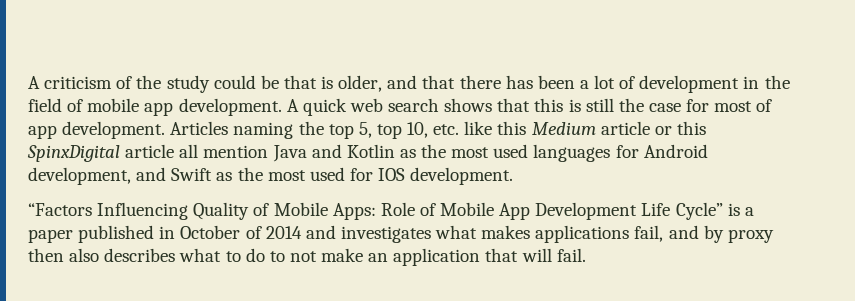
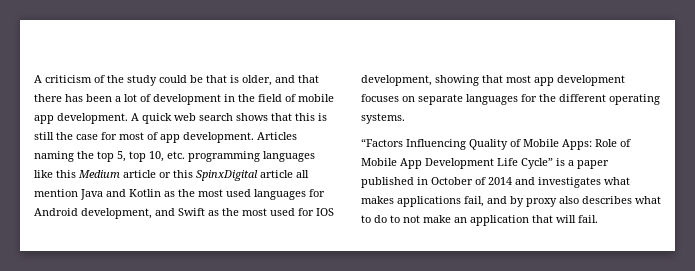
(460, 129) none -> [188,151,315,162] programming languages
[410,167,514,185] development. -> [361,75,625,86] [361,94,660,105] [361,113,405,124] development, showing that most app development focuses on separate languages for the different operating systems.
[28,248,64,262] then -> (557, 202) none

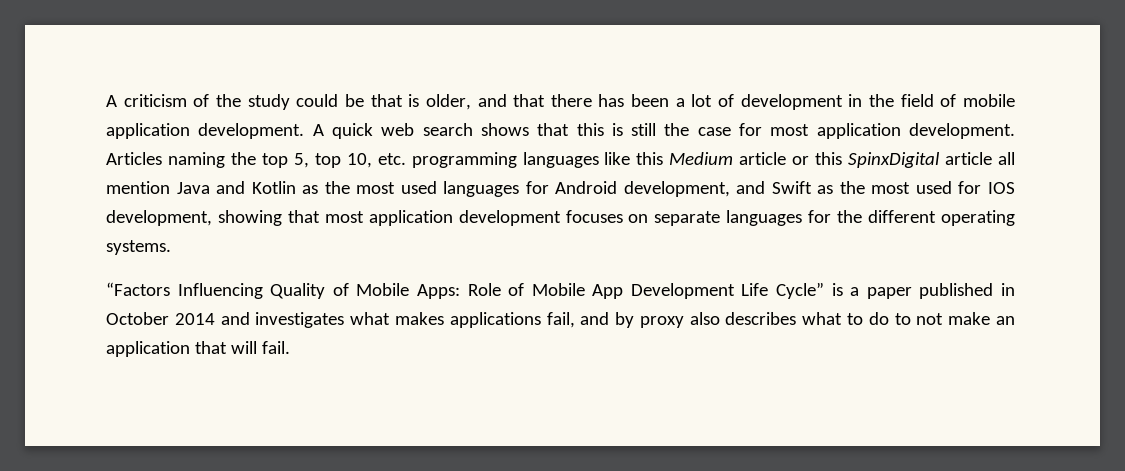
[34,115,54,124] app -> [106,123,190,139] application
[147,132,180,143] of app -> [816,123,901,139] application
[534,77,554,86] app -> [368,210,453,226] application
[475,177,486,185] of -> (169, 318) none

